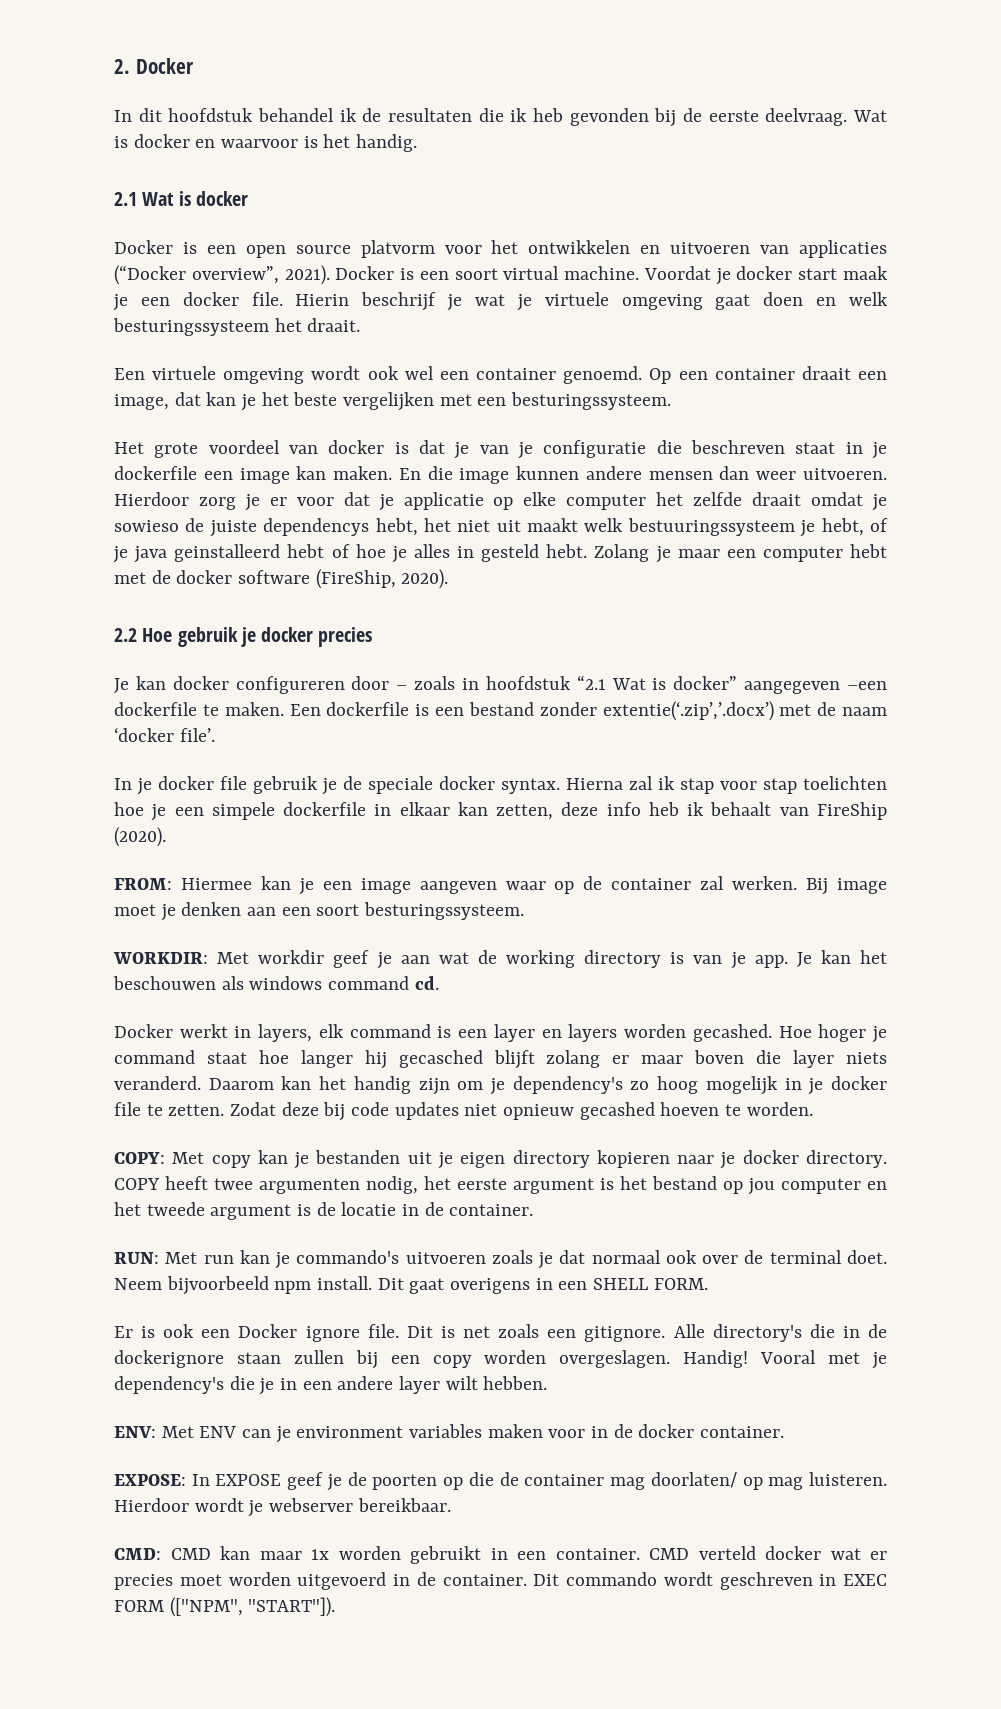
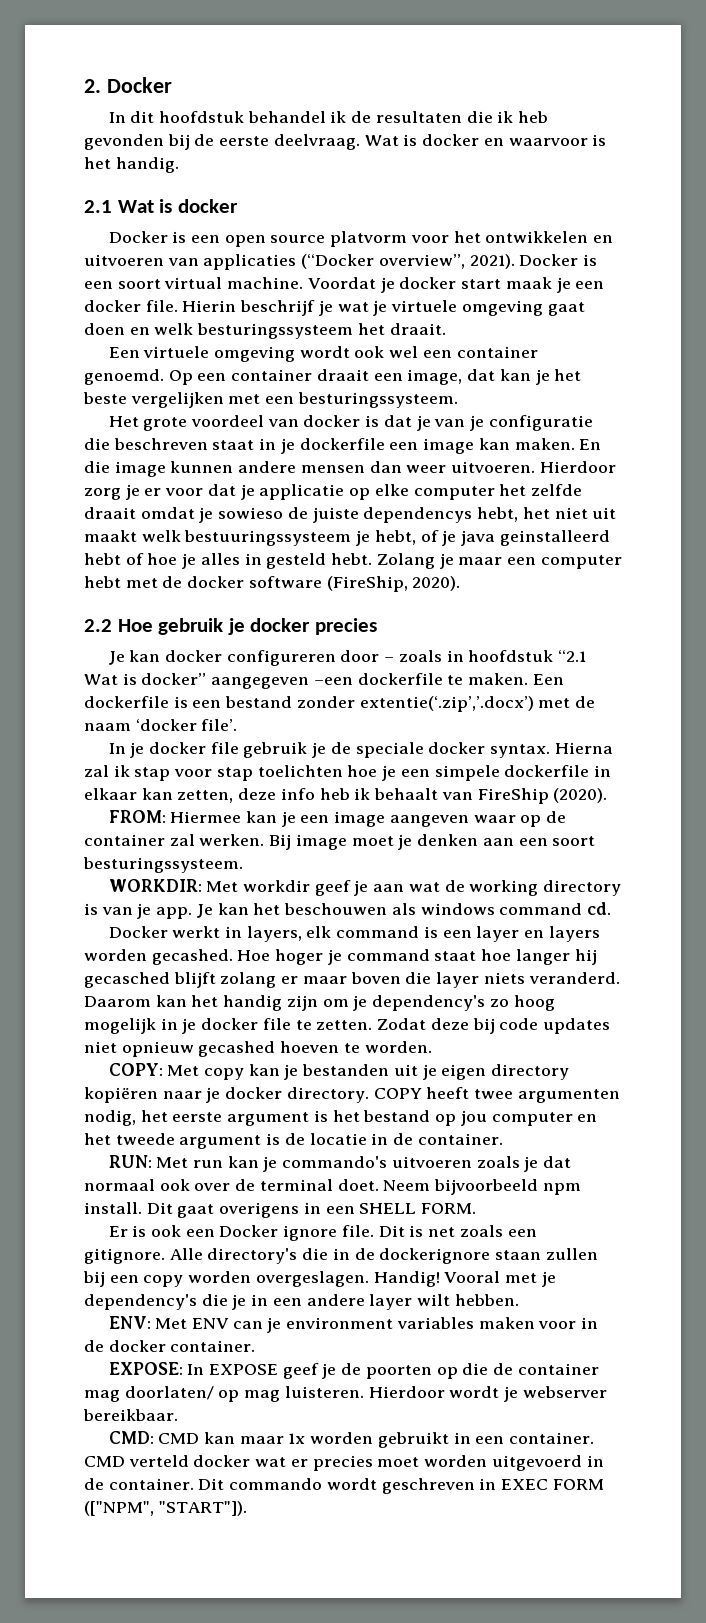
[596,1150,670,1168] kopieren -> [84,1087,158,1103] kopiëren

